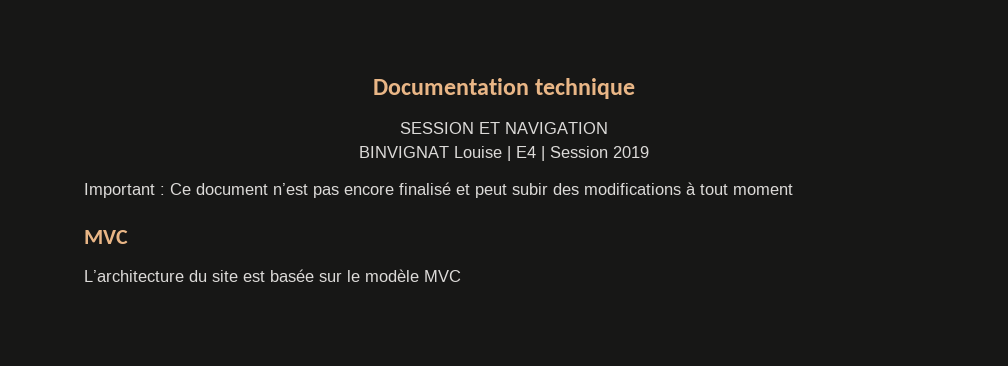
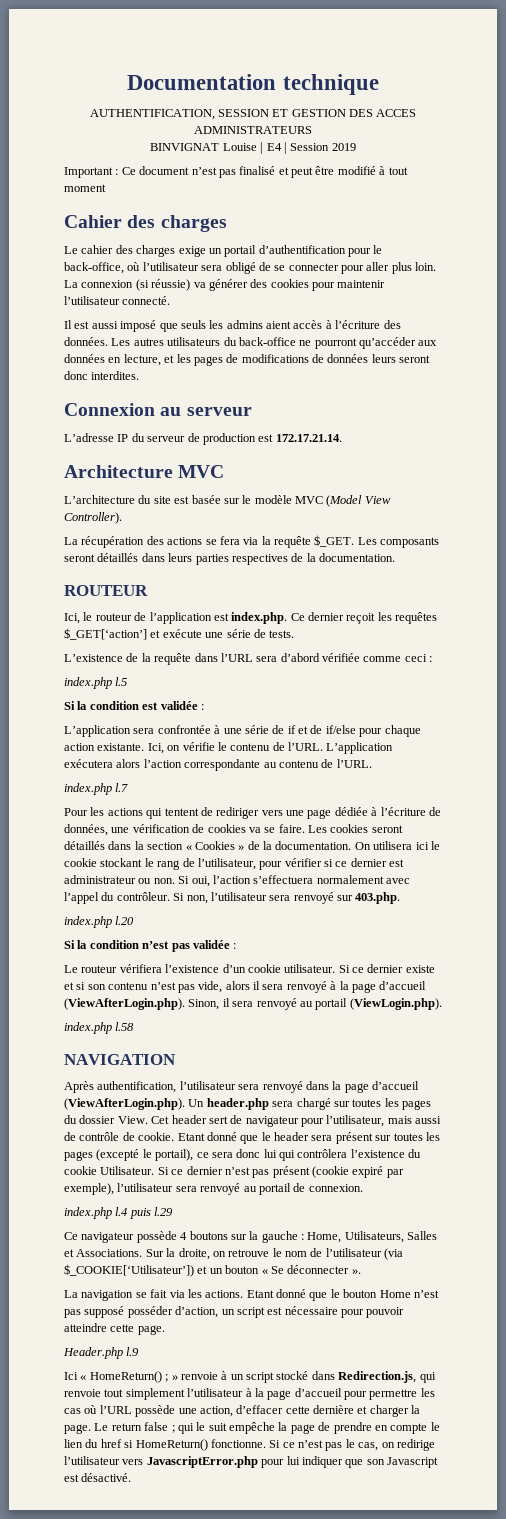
(636, 88) none -> [89,109,215,120] AUTHENTIFICATION,
[505,122,608,134] NAVIGATION -> [291,109,417,117] [194,126,312,134] GESTION DES ACCES ADMINISTRATEURS
[344,185,394,195] encore -> (236, 173) none
[512,183,681,195] subir des modifications -> [315,166,376,175] être modifié
(793, 189) none -> [64,215,227,232] [64,245,383,257] [64,262,437,274] [64,279,386,291] [64,296,171,305] [64,320,401,332] [64,337,438,349] [64,354,431,366] [64,371,140,380] [64,403,252,416] [64,433,342,445] [64,465,173,478] Cahier des charges // Le cahier des charges exige un portail d’authentification pour le back-office, où l’utilisateur sera obligé de se connecter pour aller plus loin. La connexion (si réussie) va générer des cookies pour maintenir l’utilisateur connecté. // Il est aussi imposé que seuls les admins aient accès à l’écriture des données. Les autres utilisateurs du back-office ne pourront qu’accéder aux données en lecture, et les pages de modifications de données leurs seront donc interdites. // Connexion au serveur // L’adresse IP du serveur de production est 172.17.21.14. // Architecture
(461, 276) none -> [326,495,391,507] [64,512,122,524] [64,535,440,548] [64,553,395,565] [64,585,148,596] [64,612,438,624] [64,628,295,640] [64,653,433,665] [64,677,128,689] [64,701,204,710] [64,725,421,737] [64,742,394,754] [64,759,372,771] [64,783,129,795] [64,807,441,819] [64,824,403,836] [64,841,440,850] [64,858,405,870] [64,875,410,887] [64,892,401,904] [64,916,135,928] [64,940,237,952] [64,964,435,973] [64,981,427,993] [64,998,442,1010] [64,1022,135,1034] [64,1054,176,1065] [64,1081,419,1093] [64,1098,431,1110] [64,1115,442,1127] [64,1132,440,1144] [64,1149,422,1161] [64,1166,404,1178] [64,1183,363,1195] [64,1207,174,1219] [64,1231,438,1243] [64,1248,404,1260] [64,1264,361,1277] [64,1289,439,1301] [64,1306,405,1318] [64,1323,165,1335] [63,1347,140,1359] [64,1371,436,1383] [64,1388,435,1400] [64,1405,421,1417] [64,1422,440,1434] [64,1439,435,1451] [64,1456,438,1468] [64,1473,132,1482] (Model View Controller). // La récupération des actions se fera via la requête $_GET. Les composants seront détaillés dans leurs parties respectives de la documentation. // ROUTEUR // Ici, le routeur de l’application est index.php. Ce dernier reçoit les requêtes $_GET[‘action’] et exécute une série de tests. // L’existence de la requête dans l’URL sera d’abord vérifiée comme ceci : // index.php l.5 // Si la condition est validée : // L’application sera confrontée à une série de if et de if/else pour chaque action existante. Ici, on vérifie le contenu de l’URL. L’application exécutera alors l’action correspondante au contenu de l’URL. // index.php l.7 // Pour les actions qui tentent de rediriger vers une page dédiée à l’écriture de données, une vérification de cookies va se faire. Les cookies seront détaillés dans la section « Cookies » de la documentation. On utilisera ici le cookie stockant le rang de l’utilisateur, pour vérifier si ce dernier est administrateur ou non. Si oui, l’action s’effectuera normalement avec l’appel du contrôleur. Si non, l’utilisateur sera renvoyé sur 403.php. // index.php l.20 // Si la condition n’est pas validée : // Le routeur vérifiera l’existence d’un cookie utilisateur. Si ce dernier existe et si son contenu n’est pas vide, alors il sera renvoyé à la page d’accueil (ViewAfterLogin.php). Sinon, il sera renvoyé au portail (ViewLogin.php). // index.php l.58 // NAVIGATION // Après authentification, l’utilisateur sera renvoyé dans la page d’accueil (ViewAfterLogin.php). Un header.php sera chargé sur toutes les pages du dossier View. Cet header sert de navigateur pour l’utilisateur, mais aussi de contrôle de cookie. Etant donné que le header sera présent sur toutes les pages (excepté le portail), ce sera donc lui qui contrôlera l’existence du cookie Utilisateur. Si ce dernier n’est pas présent (cookie expiré par exemple), l’utilisateur sera renvoyé au portail de connexion. // index.php l.4 puis l.29 // Ce navigateur possède 4 boutons sur la gauche : Home, Utilisateurs, Salles et Associations. Sur la droite, on retrouve le nom de l’utilisateur (via $_COOKIE[‘Utilisateur’]) et un bouton « Se déconnecter ». // La navigation se fait via les actions. Etant donné que le bouton Home n’est pas supposé posséder d’action, un script est nécessaire pour pouvoir atteindre cette page. // Header.php l.9 // Ici « HomeReturn() ; » renvoie à un script stocké dans Redirection.js, qui renvoie tout simplement l’utilisateur à la page d’accueil pour permettre les cas où l’URL possède une action, d’effacer cette dernière et charger la page. Le return false ; qui le suit empêche la page de prendre en compte le lien du href si HomeReturn() fonctionne. Si ce n’est pas le cas, on redirige l’utilisateur vers JavascriptError.php pour lui indiquer que son Javascript est désactivé.

